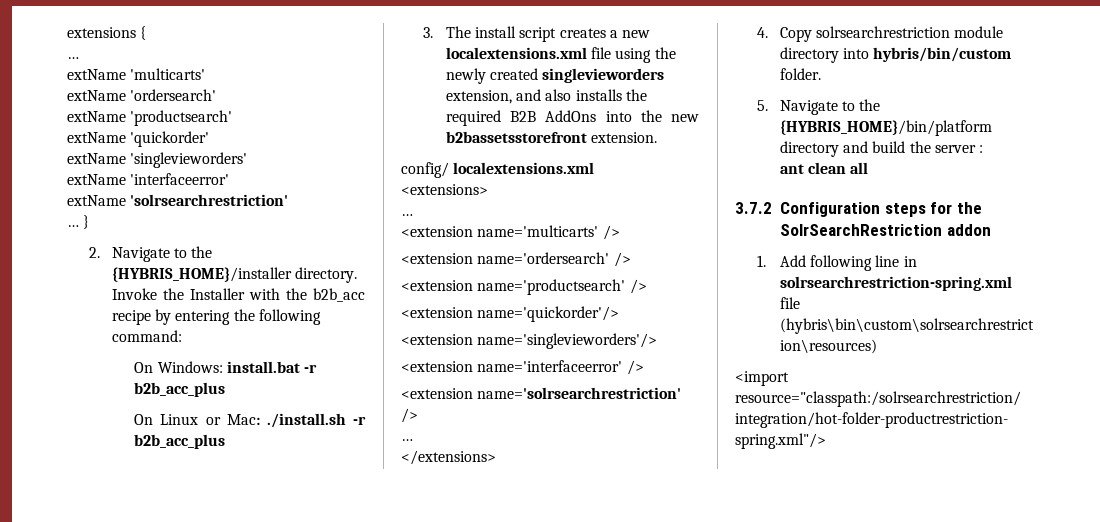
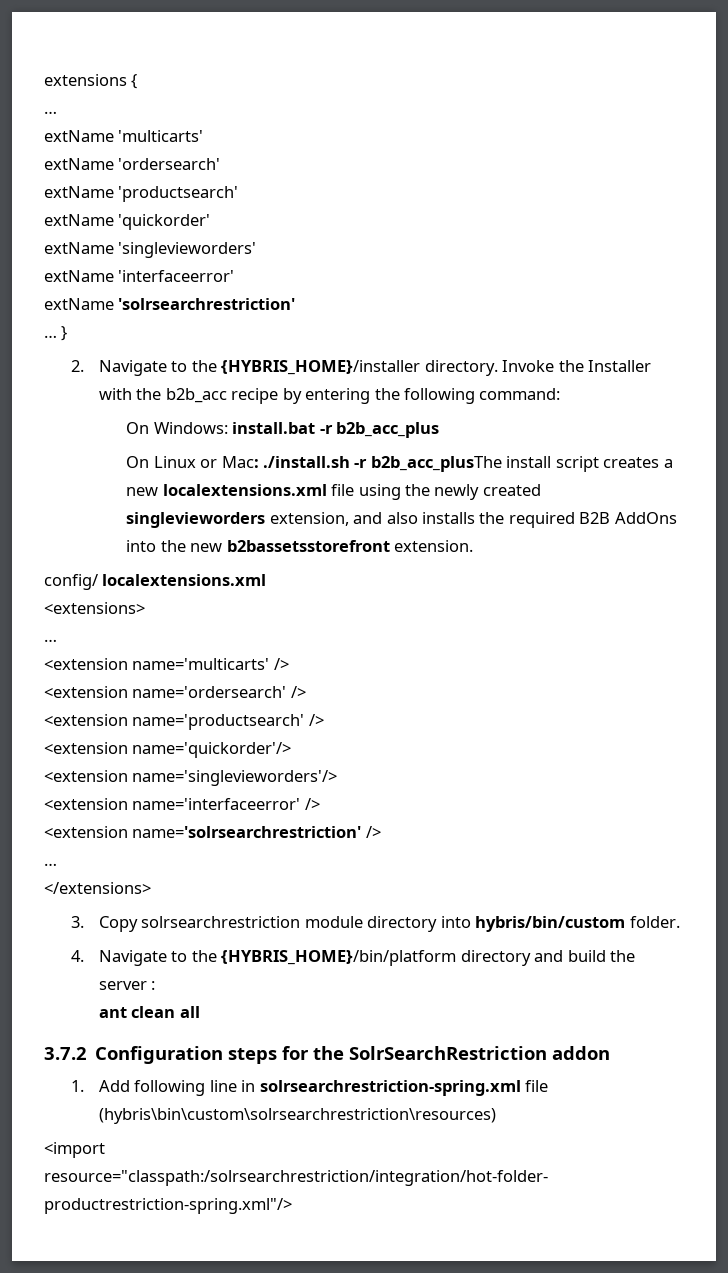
[134,434,226,449] [423,26,471,38] b2b_acc_plus // 3. The -> [370,456,502,472] b2b_acc_plusThe
[757,27,769,38] 4. -> [71,916,85,928] 3.
[757,100,769,111] 5. -> [71,950,85,962] 4.

